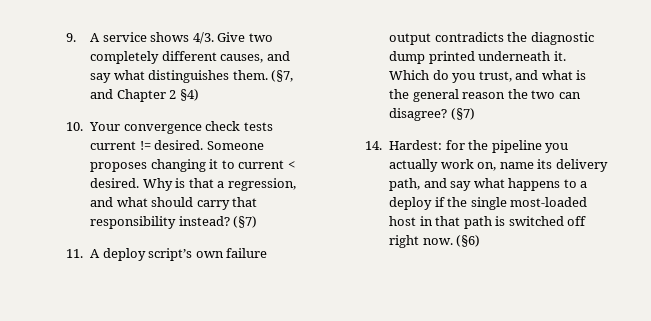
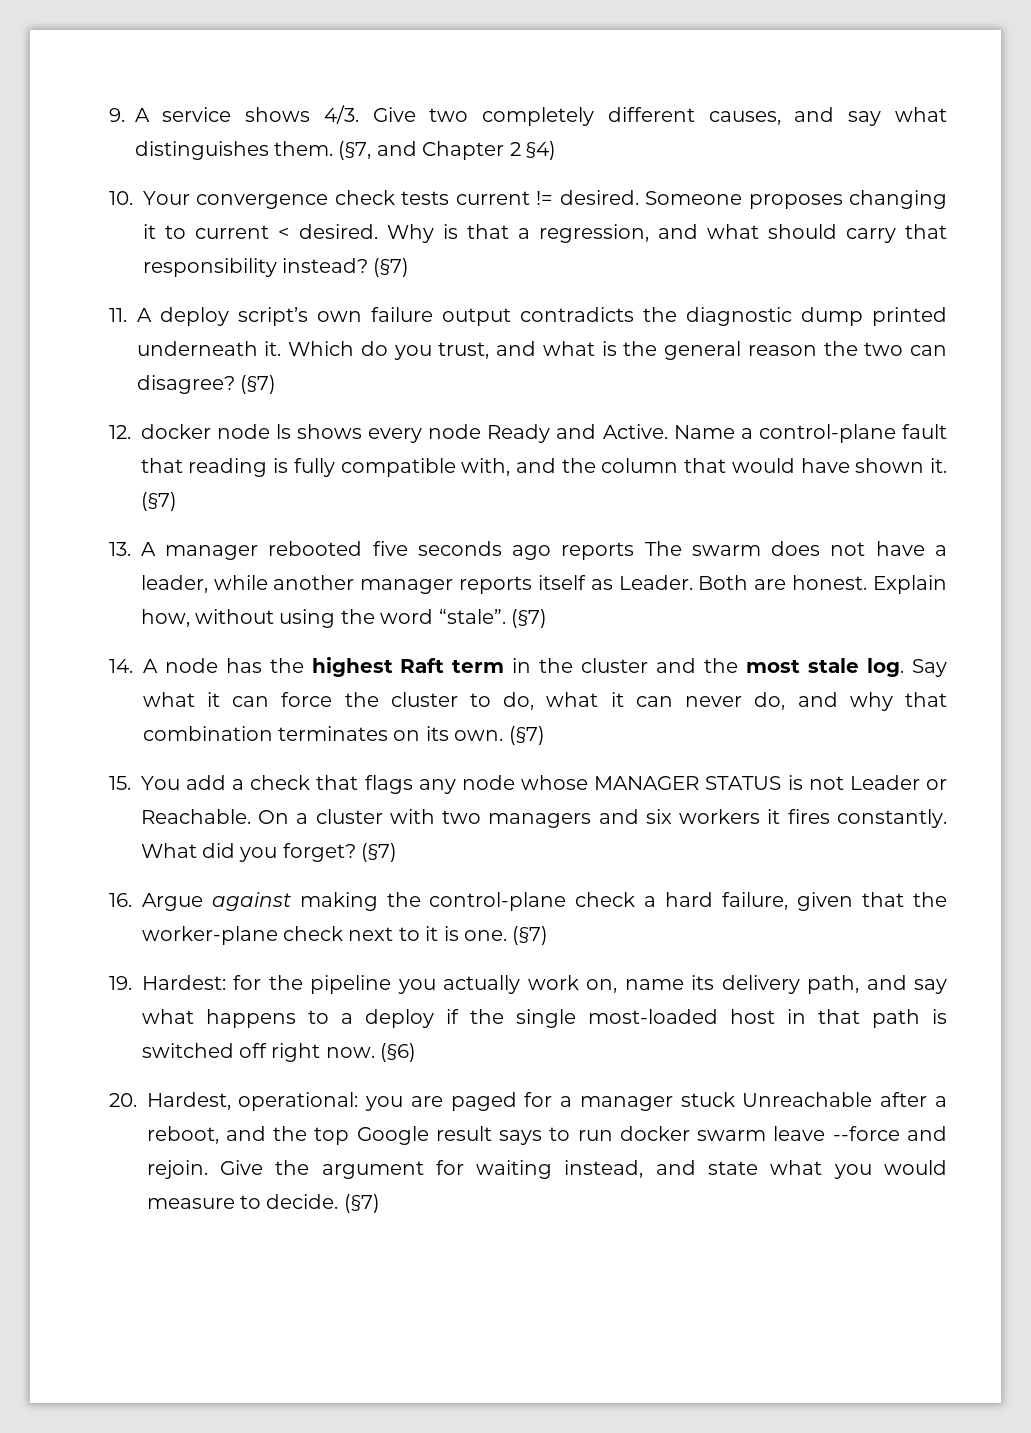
[365,141,383,150] 14. -> [108,424,947,443] [140,458,947,477] [140,492,177,511] [108,541,947,560] [140,575,948,594] [140,609,548,628] [108,657,948,677] [142,692,947,711] [142,726,545,745] [108,775,947,794] [140,809,947,828] [140,843,398,862] [108,892,947,911] [141,926,549,945] [108,976,132,990] 12. docker node ls shows every node Ready and Active. Name a control-plane fault that reading is fully compatible with, and the column that would have shown it. (§7) // 13. A manager rebooted five seconds ago reports The swarm does not have a leader, while another manager reports itself as Leader. Both are honest. Explain how, without using the word “stale”. (§7) // 14. A node has the highest Raft term in the cluster and the most stale log. Say what it can force the cluster to do, what it can never do, and why that combination terminates on its own. (§7) // 15. You add a check that flags any node whose MANAGER STATUS is not Leader or Reachable. On a cluster with two managers and six workers it fires constantly. What did you forget? (§7) // 16. Argue against making the control-plane check a hard failure, given that the worker-plane check next to it is one. (§7) // 19.
(481, 241) none -> [108,1092,948,1111] [146,1126,948,1145] [146,1160,947,1179] [146,1194,380,1213] // 20. Hardest, operational: you are paged for a manager stuck Unreachable after a reboot, and the top Google result says to run docker swarm leave --force and rejoin. Give the argument for waiting instead, and state what you would measure to decide. (§7)

